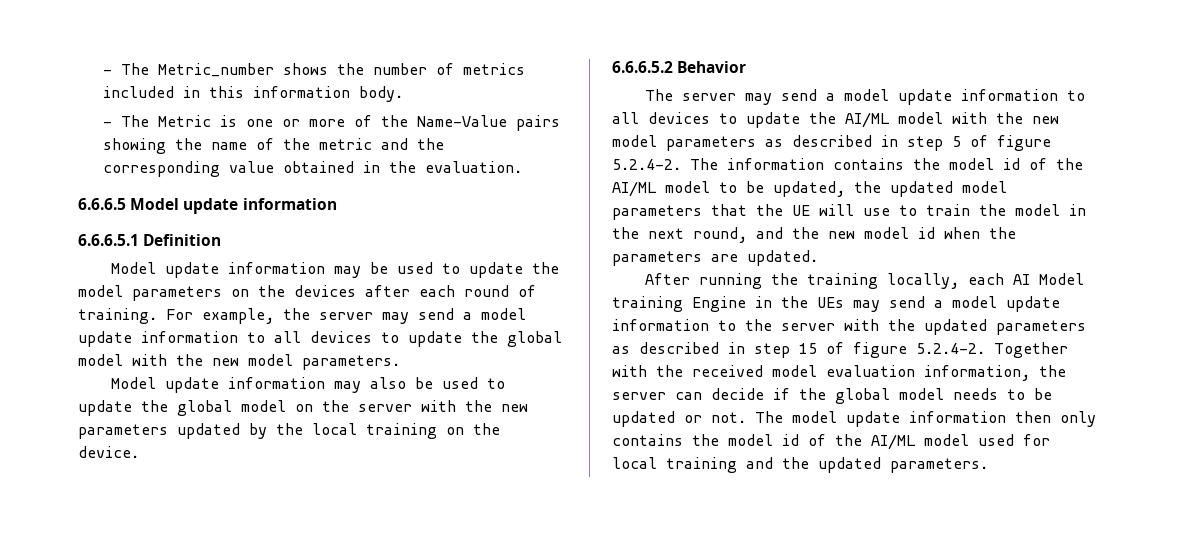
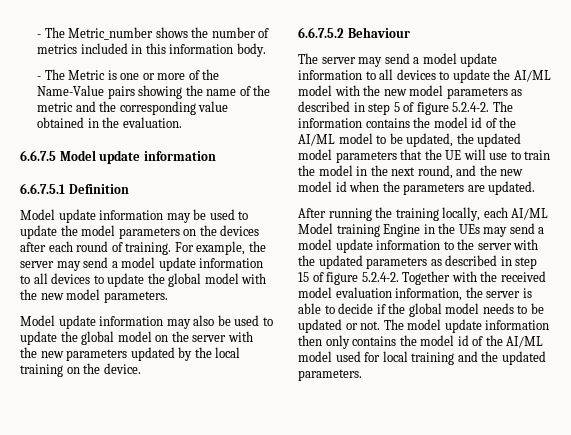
[78,198,126,210] 6.6.6.5 -> [20,150,56,161] 6.6.7.5
[78,234,139,246] 6.6.6.5.1 -> [20,183,65,194] 6.6.7.5.1
[612,61,747,73] 6.6.6.5.2 Behavior -> [298,27,410,38] 6.6.7.5.2 Behaviour
[1013,274,1031,285] AI -> [511,208,549,220] AI/ML
[675,392,702,400] can -> [522,288,532,298] [298,303,335,314] is able to

